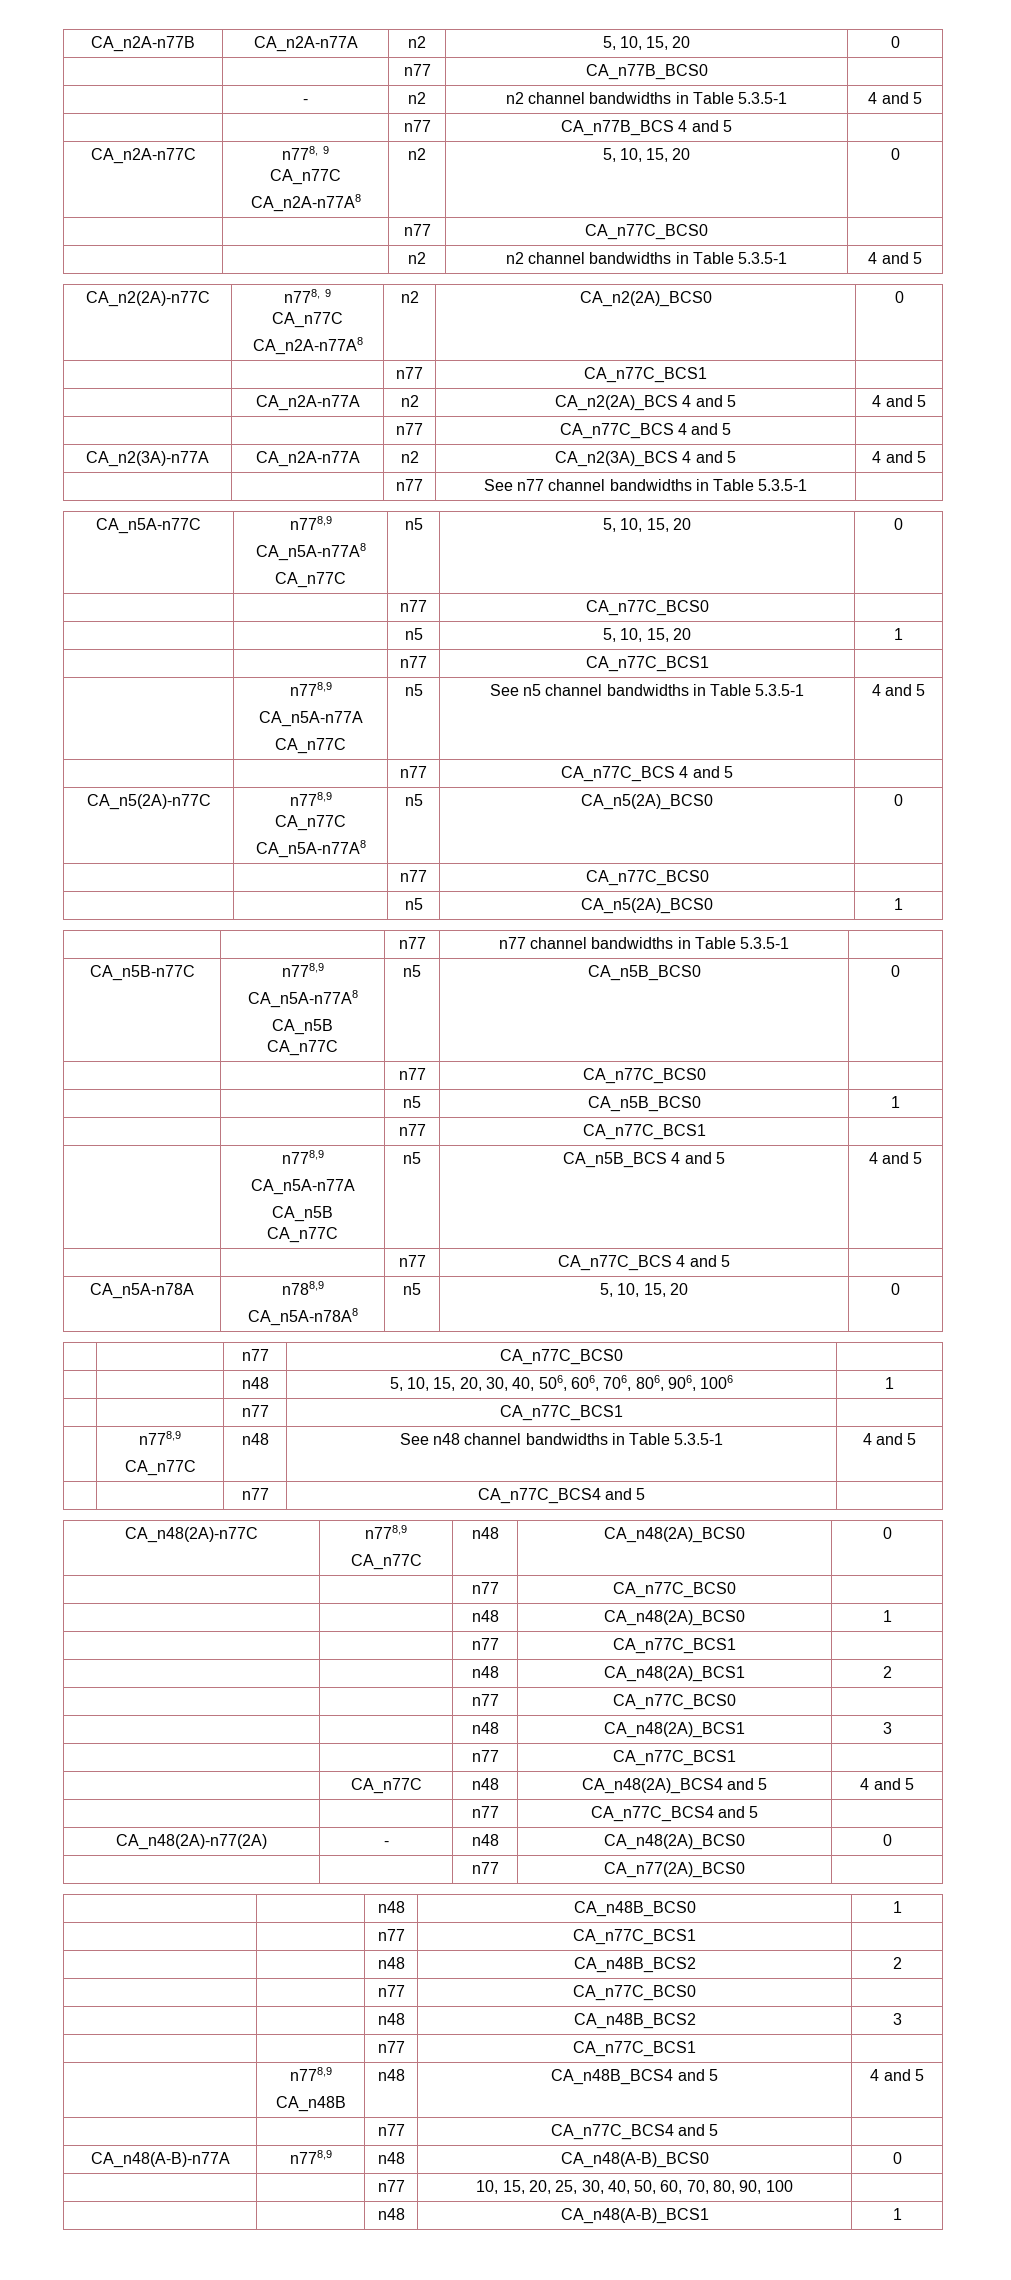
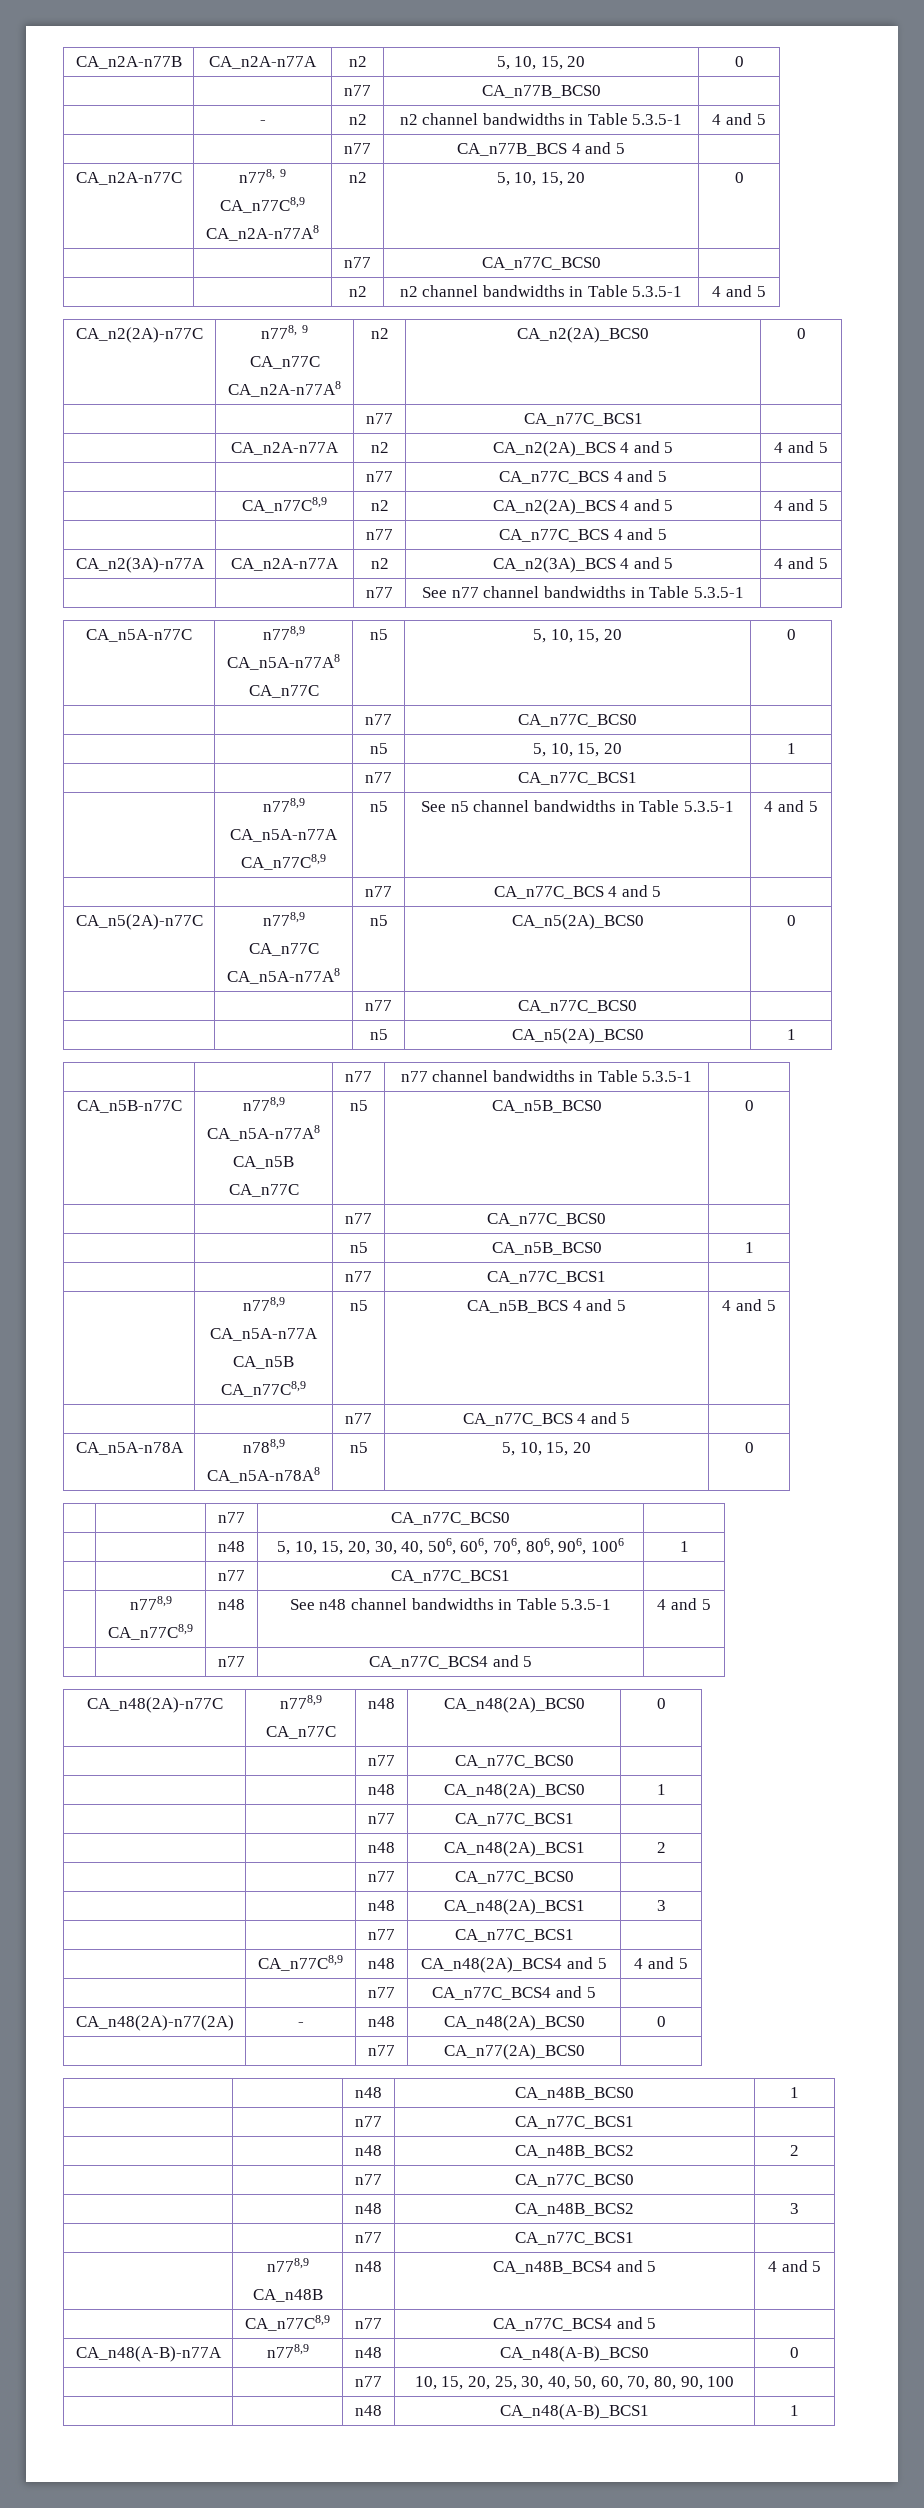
[270,169,341,185] CA_n77C -> [220,197,305,213] CA_n77C8,9
(732, 429) none -> [242,497,327,513] [370,500,389,511] [492,499,674,515] [774,499,828,511] [366,529,393,540] [499,528,667,542] // | CA_n77C8,9 | n2 | CA_n2(2A)_BCS 4 and 5 | 4 and 5 // | | n77 | CA_n77C_BCS 4 and 5 |
[275,738,346,754] CA_n77C -> [241,854,326,870] CA_n77C8,9
[267,1227,338,1243] CA_n77C -> [221,1381,306,1397] CA_n77C8,9
[124,1460,196,1476] CA_n77C -> [108,1624,193,1640] CA_n77C8,9
[350,1778,422,1794] CA_n77C -> [258,1955,343,1971] CA_n77C8,9
(924, 2075) none -> [245,2315,330,2331] CA_n77C8,9

